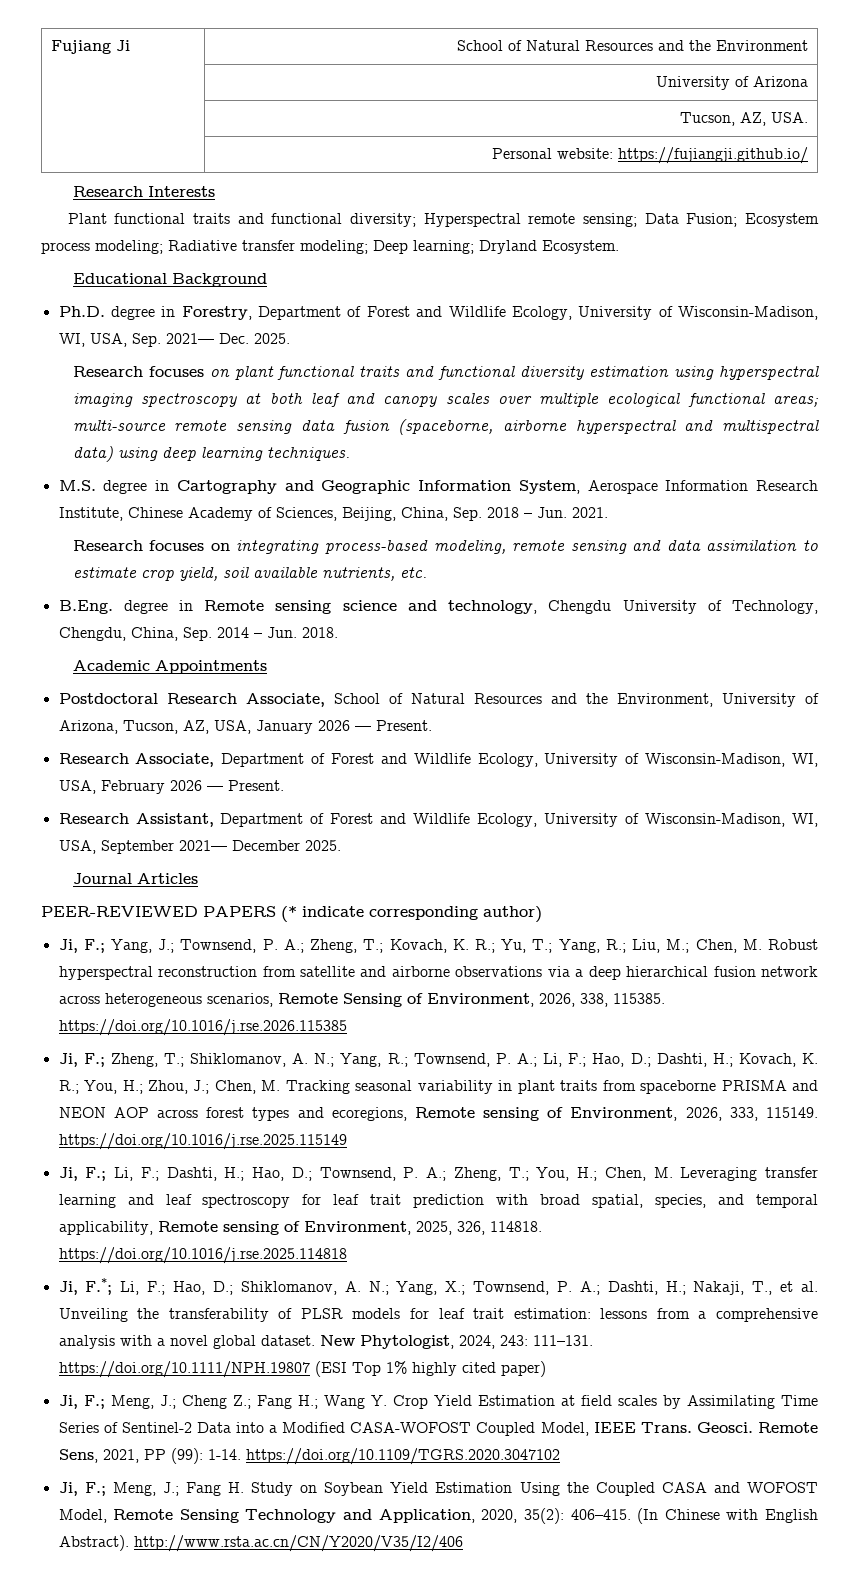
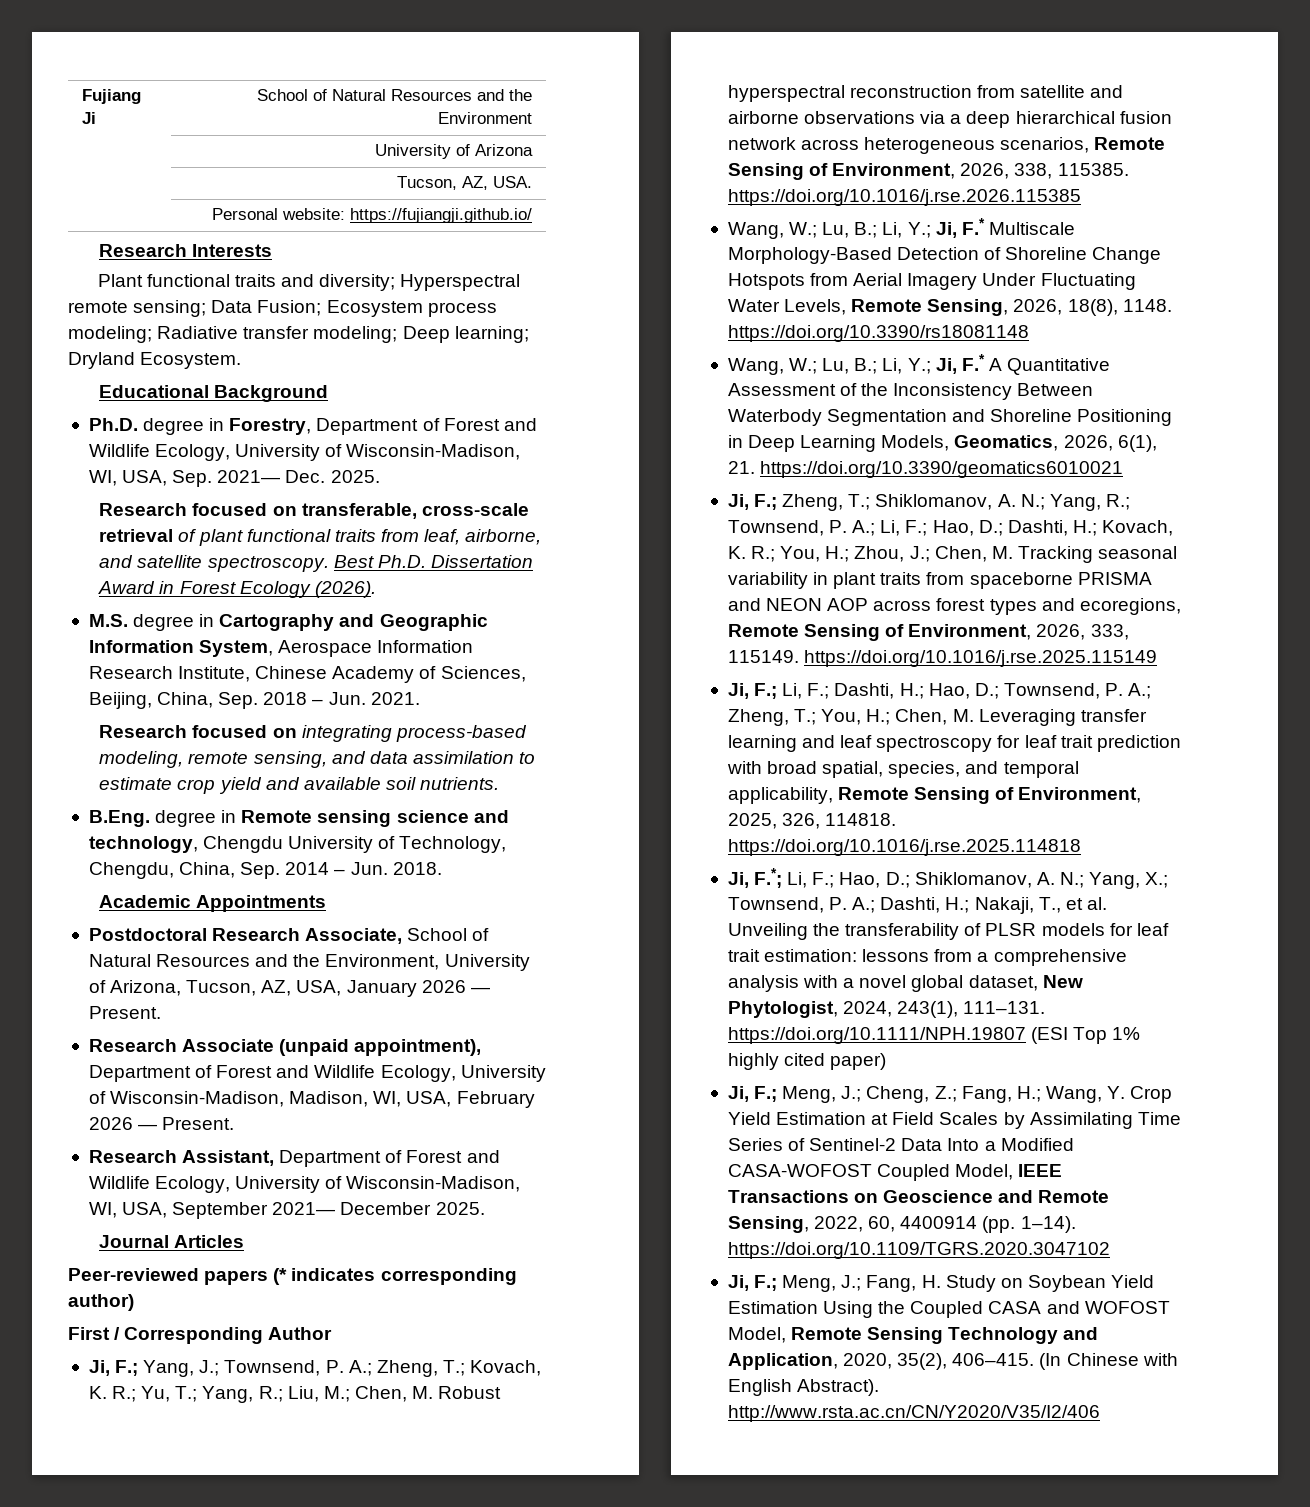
[271,213,343,224] functional -> (315, 280) none
[148,366,819,380] [72,393,820,407] [72,419,819,435] [72,446,350,462] focuses on plant functional traits and functional diversity estimation using hyperspectral imaging spectroscopy at both leaf and canopy scales over multiple ecological functional areas; multi-source remote sensing data fusion (spaceborne, airborne hyperspectral and multispectral data) using deep learning techniques. -> [192,503,529,519] [99,529,542,546] [99,555,533,572] [98,581,376,598] focused on transferable, cross-scale retrieval of plant functional traits from leaf, airborne, and satellite spectroscopy. Best Ph.D. Dissertation Award in Forest Ecology (2026).
[149,540,205,551] focuses -> [192,725,268,738] focused
[570,540,627,554] sensing -> [253,751,327,768] sensing,
[178,567,427,581] yield, soil available nutrients, etc. -> [218,777,500,794] yield and available soil nutrients.
[135,753,786,767] Associate, Department of Forest and Wildlife Ecology, University of Wisconsin-Madison, -> [182,1039,482,1056] [88,1065,546,1082] [88,1091,369,1107] Associate (unpaid appointment), Department of Forest and Wildlife Ecology, University of Wisconsin-Madison, Madison,
[41,906,542,923] PEER-REVIEWED PAPERS (* indicate corresponding author) -> [68,1268,517,1285] [68,1294,134,1311] [68,1327,333,1344] Peer-reviewed papers (* indicates corresponding author) // First / Corresponding Author
(347, 1027) none -> [727,218,1075,239] [727,247,1162,264] [727,273,1136,290] [727,299,1172,316] [727,325,1029,342] [727,354,1111,375] [727,383,1094,400] [727,409,1173,426] [727,435,1157,452] [727,461,1124,478] // Wang, W.; Lu, B.; Li, Y.; Ji, F.* Multiscale Morphology-Based Detection of Shoreline Change Hotspots from Aerial Imagery Under Fluctuating Water Levels, Remote Sensing, 2026, 18(8), 1148. https://doi.org/10.3390/rs18081148 // Wang, W.; Lu, B.; Li, Y.; Ji, F.* A Quantitative Assessment of the Inconsistency Between Waterbody Segmentation and Shoreline Positioning in Deep Learning Models, Geomatics, 2026, 6(1), 21. https://doi.org/10.3390/geomatics6010021
[483,1107,540,1121] sensing -> [804,624,881,641] Sensing
[222,1221,279,1235] sensing -> [914,787,991,804] Sensing
[260,1335,315,1346] dataset. -> [968,975,1038,991] dataset,
[499,1335,528,1346] 243: -> [897,1001,959,1018] 243(1),
[181,1395,365,1409] Cheng Z.; Fang H.; Wang -> [866,1086,1102,1103] Cheng, Z.; Fang, H.; Wang,
[580,1395,657,1406] field scales -> [892,1112,999,1125] Field Scales
[236,1422,265,1433] into -> [947,1138,980,1151] Into
[640,1422,819,1433] [58,1448,241,1464] Trans. Geosci. Remote Sens, 2021, PP (99): 1-14. -> [727,1190,1110,1203] [727,1216,1076,1233] Transactions on Geoscience and Remote Sensing, 2022, 60, 4400914 (pp. 1–14).
[185,1482,221,1496] Fang -> [866,1275,917,1292] Fang,
[523,1508,564,1524] 35(2): -> [897,1353,948,1370] 35(2),

